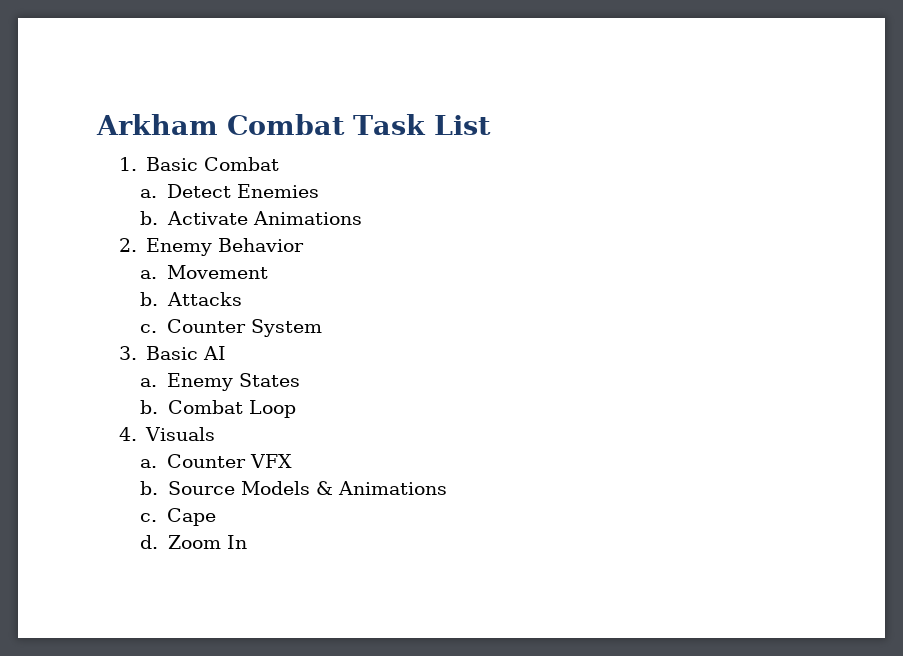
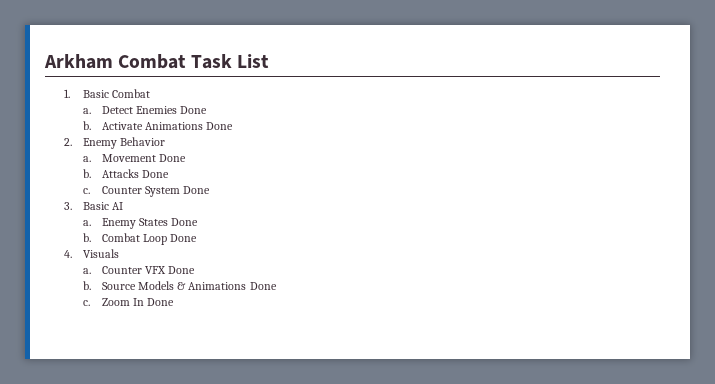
(319, 191) none -> [180,106,208,114] Done
(362, 218) none -> [206,122,234,130] Done
(268, 272) none -> [158,154,186,162] Done
(242, 299) none -> [141,170,169,178] Done
(322, 328) none -> [183,186,211,194] Done
(300, 380) none -> [171,218,199,226] Done
(296, 409) none -> [170,234,198,242] Done
(292, 461) none -> [168,266,196,274] Done
[140,508,216,526] [140,535,159,549] // c. Cape // d. -> [249,282,277,290] [82,300,90,306] Done // c.
(247, 542) none -> [147,298,175,306] Done

